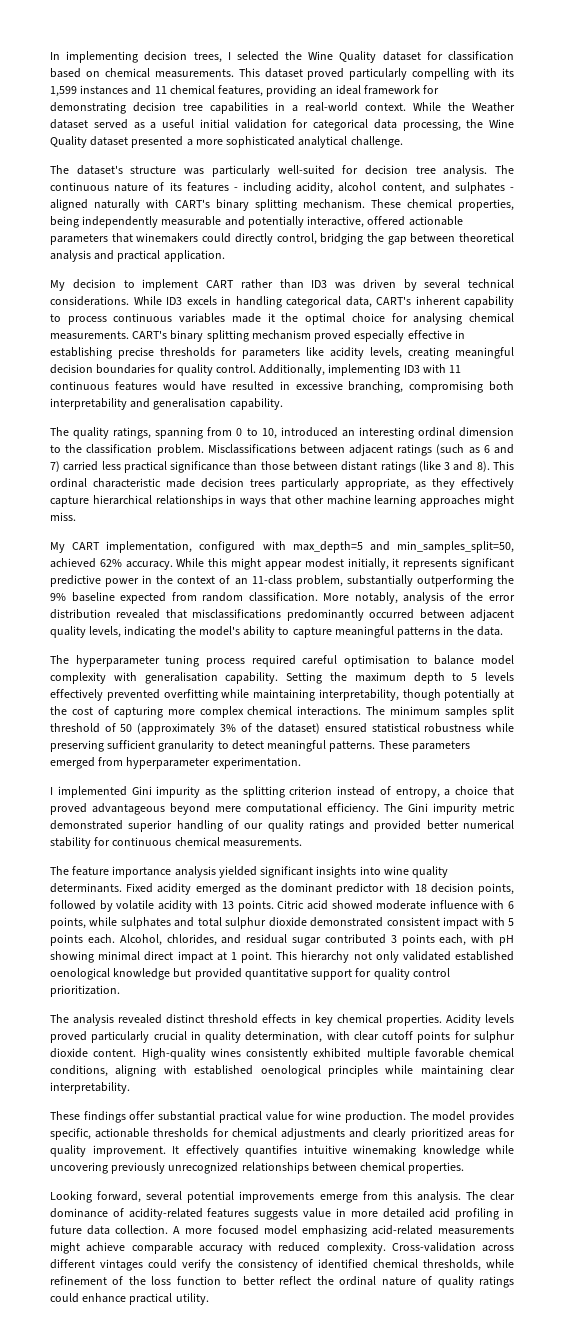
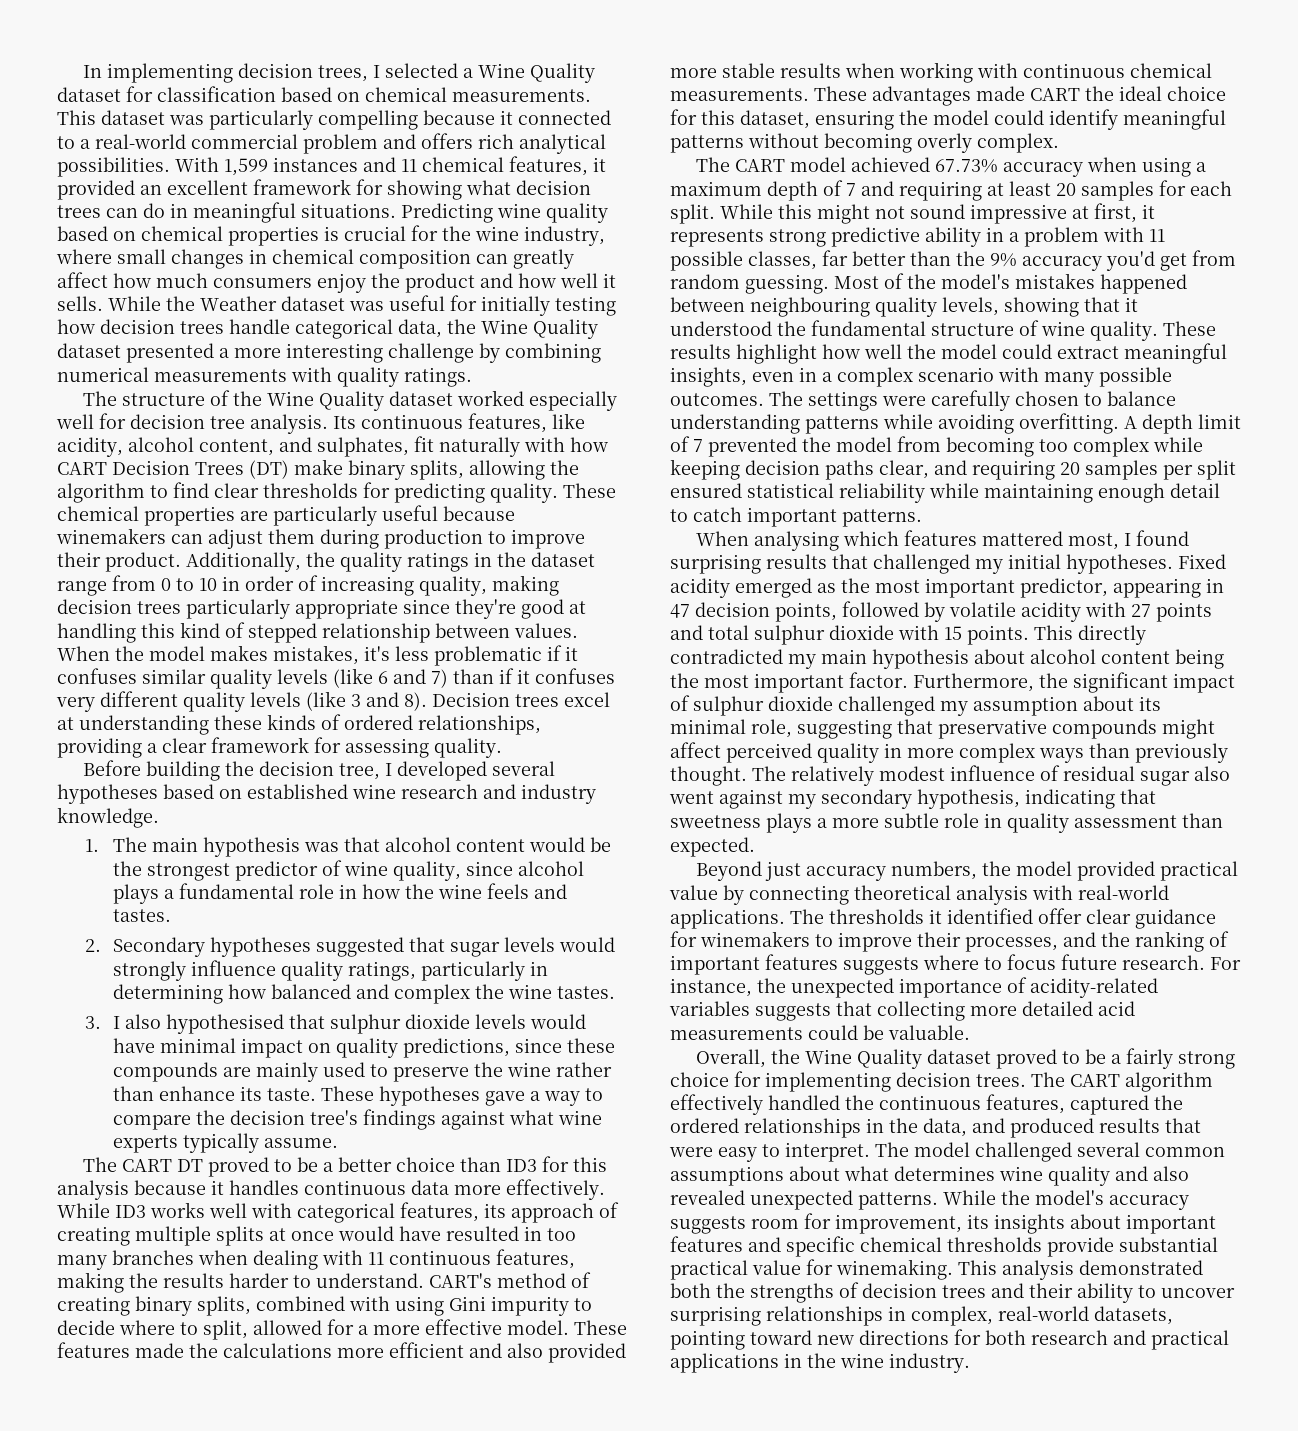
[285,51,303,60] the -> [462,68,473,78] a
[307,68,345,80] proved -> [169,115,204,125] was
[474,68,514,77] with its -> [423,110,611,125] [57,133,606,154] [57,157,219,177] because it connected to a real-world commercial problem and offers rich analytical possibilities. With
[266,85,440,97] [50,102,515,114] [50,119,461,131] providing an ideal framework for demonstrating decision tree capabilities in a real-world context. While the Weather dataset served as a useful initial validation for categorical data processing, -> [593,157,606,172] [57,179,591,200] [57,202,608,223] [57,225,605,246] [56,249,574,269] [57,272,616,293] [57,295,616,316] [57,319,442,339] it provided an excellent framework for showing what decision trees can do in meaningful situations. Predicting wine quality based on chemical properties is crucial for the wine industry, where small changes in chemical composition can greatly affect how much consumers enjoy the product and how well it sells. While the Weather dataset was useful for initially testing how decision trees handle categorical data,
[226,136,403,148] [50,165,514,177] [50,182,514,194] [50,199,514,211] [50,216,463,228] [50,233,514,245] [50,250,225,262] [50,279,514,291] [50,296,514,308] [50,313,514,325] [50,330,465,342] [50,347,514,359] [50,364,462,376] [50,381,514,393] [50,398,283,410] [50,427,514,439] [50,444,514,456] [50,461,514,473] [50,478,514,490] [50,495,514,507] [50,512,76,521] [50,541,514,553] [50,558,514,570] [50,575,514,587] [50,592,516,604] [50,609,514,621] [50,626,503,638] [50,655,514,667] [50,672,514,684] [50,689,514,701] [50,706,515,718] [50,723,514,735] [50,740,470,752] [50,757,301,769] [50,786,514,798] [50,803,515,815] [50,820,514,832] [50,837,302,849] [50,866,449,878] [50,883,122,893] sophisticated analytical challenge. // The dataset's structure was particularly well-suited for decision tree analysis. The continuous nature of its features - including acidity, alcohol content, and sulphates - aligned naturally with CART's binary splitting mechanism. These chemical properties, being independently measurable and potentially interactive, offered actionable parameters that winemakers could directly control, bridging the gap between theoretical analysis and practical application. // My decision to implement CART rather than ID3 was driven by several technical considerations. While ID3 excels in handling categorical data, CART's inherent capability to process continuous variables made it the optimal choice for analysing chemical measurements. CART's binary splitting mechanism proved especially effective in establishing precise thresholds for parameters like acidity levels, creating meaningful decision boundaries for quality control. Additionally, implementing ID3 with 11 continuous features would have resulted in excessive branching, compromising both interpretability and generalisation capability. // The quality ratings, spanning from 0 to 10, introduced an interesting ordinal dimension to the classification problem. Misclassifications between adjacent ratings (such as 6 and 7) carried less practical significance than those between distant ratings (like 3 and 8). This ordinal characteristic made decision trees particularly appropriate, as they effectively capture hierarchical relationships in ways that other machine learning approaches might miss. // My CART implementation, configured with max_depth=5 and min_samples_split=50, achieved 62% accuracy. While this might appear modest initially, it represents significant predictive power in the context of an 11-class problem, substantially outperforming the 9% baseline expected from random classification. More notably, analysis of the error distribution revealed that misclassifications predominantly occurred between adjacent quality levels, indicating the model's ability to capture meaningful patterns in the data. // The hyperparameter tuning process required careful optimisation to balance model complexity with generalisation capability. Setting the maximum depth to 5 levels effectively prevented overfitting while maintaining interpretability, though potentially at the cost of capturing more complex chemical interactions. The minimum samples split threshold of 50 (approximately 3% of the dataset) ensured statistical robustness while preserving sufficient granularity to detect meaningful patterns. These parameters emerged from hyperparameter experimentation. // I implemented Gini impurity as the splitting criterion instead of entropy, a choice that proved advantageous beyond mere computational efficiency. The Gini impurity metric demonstrated superior handling of our quality ratings and provided better numerical stability for continuous chemical measurements. // The feature importance analysis yielded significant insights into wine quality determinants. -> [286,343,601,363] [57,367,472,387] [82,390,617,411] [56,413,585,434] [57,436,608,457] [57,459,579,480] [57,482,616,503] [57,505,515,526] [56,528,585,549] [57,552,595,572] [57,575,559,596] [57,599,586,619] [57,622,578,643] [57,645,578,666] [57,668,615,689] [56,691,610,712] [57,714,541,735] [57,737,502,758] [82,760,555,781] [57,784,596,804] [57,807,159,828] [85,837,612,857] [113,860,585,881] [113,883,568,904] [113,909,172,922] [85,937,616,957] [113,960,549,981] [113,984,616,1004] [85,1014,587,1034] [113,1038,616,1058] [113,1062,613,1082] [113,1086,604,1106] [113,1109,603,1130] [113,1133,339,1153] [82,1156,607,1177] [57,1179,605,1200] [57,1202,619,1223] [57,1226,576,1246] [57,1249,575,1270] [57,1272,591,1293] [57,1296,592,1316] [57,1319,627,1340] [57,1342,626,1363] [670,62,1212,83] [670,86,1226,106] [670,109,1226,130] [670,133,1059,153] [695,157,1206,177] [670,180,1232,201] [670,203,1155,224] [670,227,1165,247] [670,250,1236,271] [670,273,1187,294] [670,297,1138,317] [670,320,1216,341] [670,343,1227,364] [670,367,1172,387] [670,390,1176,411] [670,413,1241,434] [670,436,1203,457] [670,459,1236,480] [670,483,1220,503] [670,507,922,527] [695,530,1189,551] [670,554,1173,574] interesting challenge by combining numerical measurements with quality ratings. // The structure of the Wine Quality dataset worked especially well for decision tree analysis. Its continuous features, like acidity, alcohol content, and sulphates, fit naturally with how CART Decision Trees (DT) make binary splits, allowing the algorithm to find clear thresholds for predicting quality. These chemical properties are particularly useful because winemakers can adjust them during production to improve their product. Additionally, the quality ratings in the dataset range from 0 to 10 in order of increasing quality, making decision trees particularly appropriate since they're good at handling this kind of stepped relationship between values. When the model makes mistakes, it's less problematic if it confuses similar quality levels (like 6 and 7) than if it confuses very different quality levels (like 3 and 8). Decision trees excel at understanding these kinds of ordered relationships, providing a clear framework for assessing quality. // Before building the decision tree, I developed several hypotheses based on established wine research and industry knowledge. // 1. The main hypothesis was that alcohol content would be the strongest predictor of wine quality, since alcohol plays a fundamental role in how the wine feels and tastes. // 2. Secondary hypotheses suggested that sugar levels would strongly influence quality ratings, particularly in determining how balanced and complex the wine tastes. // 3. I also hypothesised that sulphur dioxide levels would have minimal impact on quality predictions, since these compounds are mainly used to preserve the wine rather than enhance its taste. These hypotheses gave a way to compare the decision tree's findings against what wine experts typically assume. // The CART DT proved to be a better choice than ID3 for this analysis because it handles continuous data more effectively. While ID3 works well with categorical features, its approach of creating multiple splits at once would have resulted in too many branches when dealing with 11 continuous features, making the results harder to understand. CART's method of creating binary splits, combined with using Gini impurity to decide where to split, allowed for a more effective model. These features made the calculations more efficient and also provided more stable results when working with continuous chemical measurements. These advantages made CART the ideal choice for this dataset, ensuring the model could identify meaningful patterns without becoming overly complex. // The CART model achieved 67.73% accuracy when using a maximum depth of 7 and requiring at least 20 samples for each split. While this might not sound impressive at first, it represents strong predictive ability in a problem with 11 possible classes, far better than the 9% accuracy you'd get from random guessing. Most of the model's mistakes happened between neighbouring quality levels, showing that it understood the fundamental structure of wine quality. These results highlight how well the model could extract meaningful insights, even in a complex scenario with many possible outcomes. The settings were carefully chosen to balance understanding patterns while avoiding overfitting. A depth limit of 7 prevented the model from becoming too complex while keeping decision paths clear, and requiring 20 samples per split ensured statistical reliability while maintaining enough detail to catch important patterns. // When analysing which features mattered most, I found surprising results that challenged my initial hypotheses.
[281,883,427,895] dominant predictor with 18 -> [875,578,1224,598] [670,604,690,618] most important predictor, appearing in 47
[222,900,515,912] [50,917,514,929] [50,934,514,946] [50,951,514,963] [50,968,450,980] [50,985,120,997] [50,1014,514,1026] [50,1031,515,1043] [50,1048,514,1060] [50,1065,515,1077] [50,1082,130,1094] [50,1111,515,1123] [50,1128,515,1140] [50,1145,514,1157] [50,1162,465,1174] [50,1191,516,1203] [50,1208,514,1220] [50,1225,515,1237] [50,1242,514,1254] [50,1259,514,1271] [50,1276,514,1288] [50,1293,209,1305] 13 points. Citric acid showed moderate influence with 6 points, while sulphates and total sulphur dioxide demonstrated consistent impact with 5 points each. Alcohol, chlorides, and residual sugar contributed 3 points each, with pH showing minimal direct impact at 1 point. This hierarchy not only validated established oenological knowledge but provided quantitative support for quality control prioritization. // The analysis revealed distinct threshold effects in key chemical properties. Acidity levels proved particularly crucial in quality determination, with clear cutoff points for sulphur dioxide content. High-quality wines consistently exhibited multiple favorable chemical conditions, aligning with established oenological principles while maintaining clear interpretability. // These findings offer substantial practical value for wine production. The model provides specific, actionable thresholds for chemical adjustments and clearly prioritized areas for quality improvement. It effectively quantifies intuitive winemaking knowledge while uncovering previously unrecognized relationships between chemical properties. // Looking forward, several potential improvements emerge from this analysis. The clear dominance of acidity-related features suggests value in more detailed acid profiling in future data collection. A more focused model emphasizing acid-related measurements might achieve comparable accuracy with reduced complexity. Cross-validation across different vintages could verify the consistency of identified chemical thresholds, while refinement of the loss function to better reflect the ordinal nature of quality ratings could enhance practical utility. -> [1131,602,1212,622] [670,625,1146,645] [670,649,1224,669] [670,672,1235,693] [670,695,1161,716] [670,719,1215,739] [670,742,1228,763] [670,765,1230,786] [669,789,1156,809] [670,813,1223,833] [670,837,755,857] [695,861,1238,881] [669,885,1169,905] [670,908,1216,929] [670,931,1229,952] [670,954,1241,975] [670,977,1158,998] [669,1001,1135,1021] [670,1025,970,1040] [695,1048,1235,1069] [670,1071,1213,1092] [670,1094,1183,1115] [670,1118,1201,1138] [669,1142,1225,1162] [670,1166,1189,1186] [670,1190,1189,1210] [670,1213,1216,1234] [670,1236,1218,1257] [670,1259,1203,1280] [670,1282,1235,1303] [670,1306,1173,1326] [670,1329,1229,1350] [670,1353,970,1373] 27 points and total sulphur dioxide with 15 points. This directly contradicted my main hypothesis about alcohol content being the most important factor. Furthermore, the significant impact of sulphur dioxide challenged my assumption about its minimal role, suggesting that preservative compounds might affect perceived quality in more complex ways than previously thought. The relatively modest influence of residual sugar also went against my secondary hypothesis, indicating that sweetness plays a more subtle role in quality assessment than expected. // Beyond just accuracy numbers, the model provided practical value by connecting theoretical analysis with real-world applications. The thresholds it identified offer clear guidance for winemakers to improve their processes, and the ranking of important features suggests where to focus future research. For instance, the unexpected importance of acidity-related variables suggests that collecting more detailed acid measurements could be valuable. // Overall, the Wine Quality dataset proved to be a fairly strong choice for implementing decision trees. The CART algorithm effectively handled the continuous features, captured the ordered relationships in the data, and produced results that were easy to interpret. The model challenged several common assumptions about what determines wine quality and also revealed unexpected patterns. While the model's accuracy suggests room for improvement, its insights about important features and specific chemical thresholds provide substantial practical value for winemaking. This analysis demonstrated both the strengths of decision trees and their ability to uncover surprising relationships in complex, real-world datasets, pointing toward new directions for both research and practical applications in the wine industry.

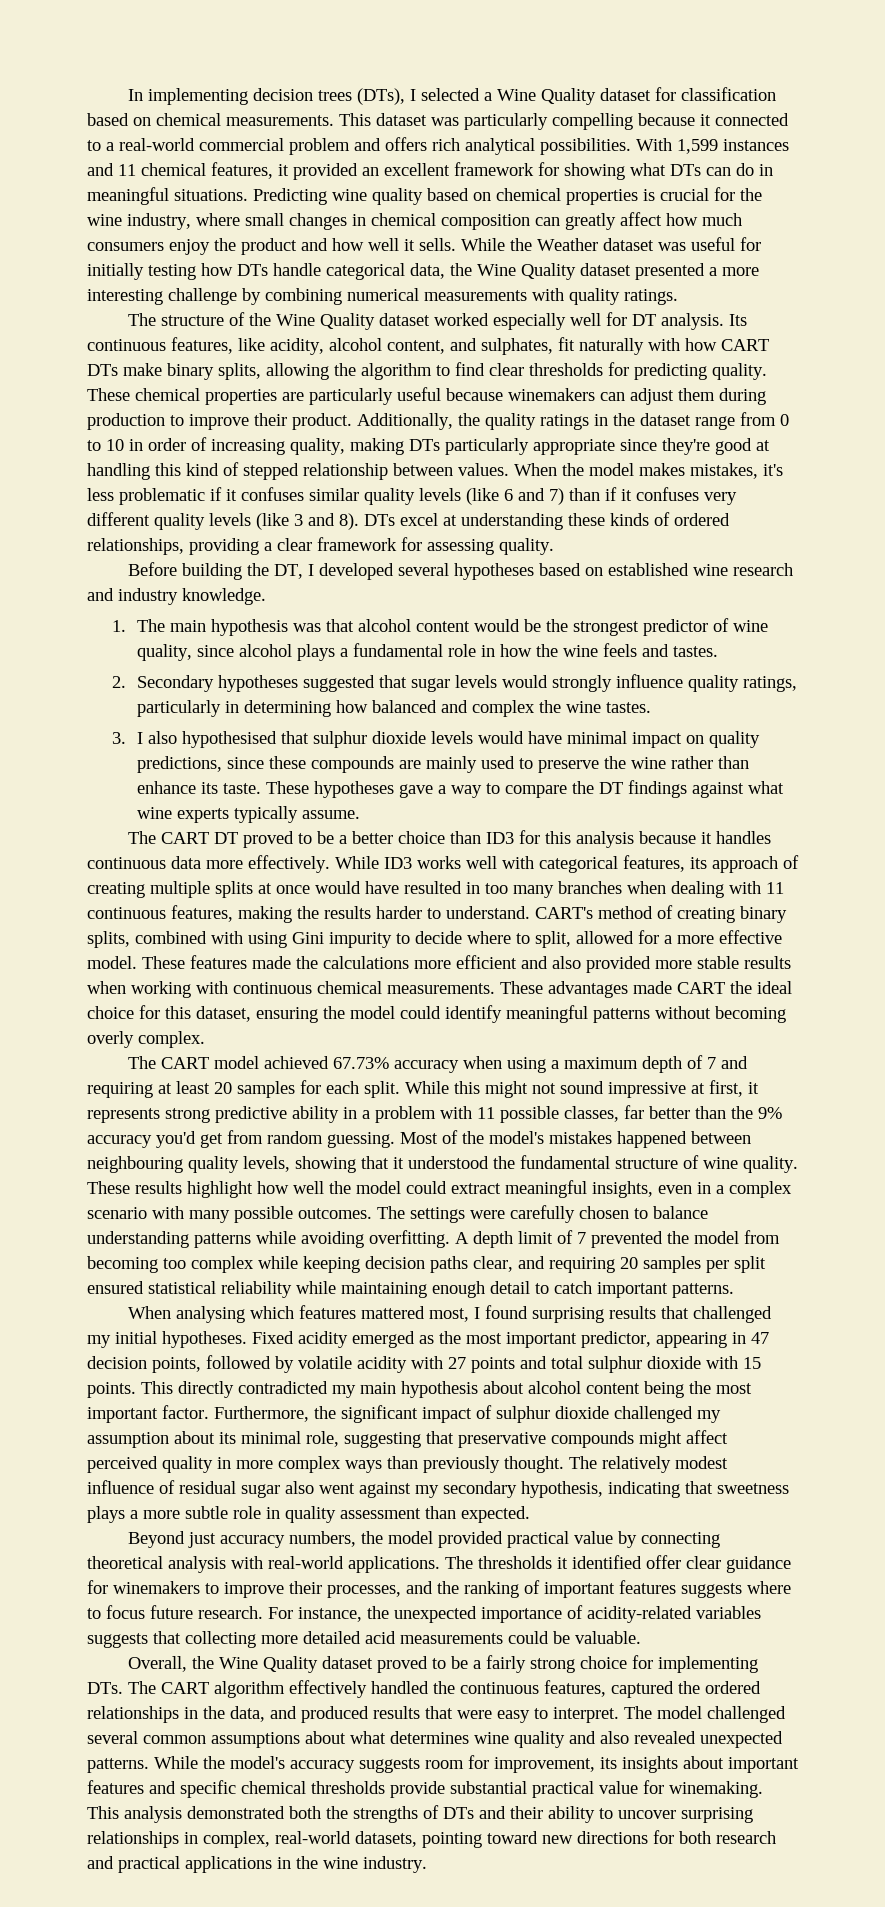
[317,65,368,82] trees, -> [317,88,405,105] trees (DTs),
[516,180,591,195] [57,205,101,218] decision trees -> [670,164,701,176] DTs
[100,319,224,334] decision trees -> [237,264,268,276] DTs
[130,414,245,429] decision tree -> [631,314,656,326] DT
[112,460,289,479] Decision Trees (DT) -> [87,364,118,376] DTs
[57,599,181,614] decision trees -> [409,439,440,451] DTs
[432,692,559,707] Decision trees -> [364,514,395,526] DTs
[258,761,380,780] decision tree, -> [273,564,303,579] DT,
[230,1110,359,1125] decision tree's -> [598,782,623,794] DT
[896,1072,1026,1087] decision trees. -> [87,1682,123,1694] DTs.
[862,1283,986,1298] decision trees -> [443,1807,474,1819] DTs

